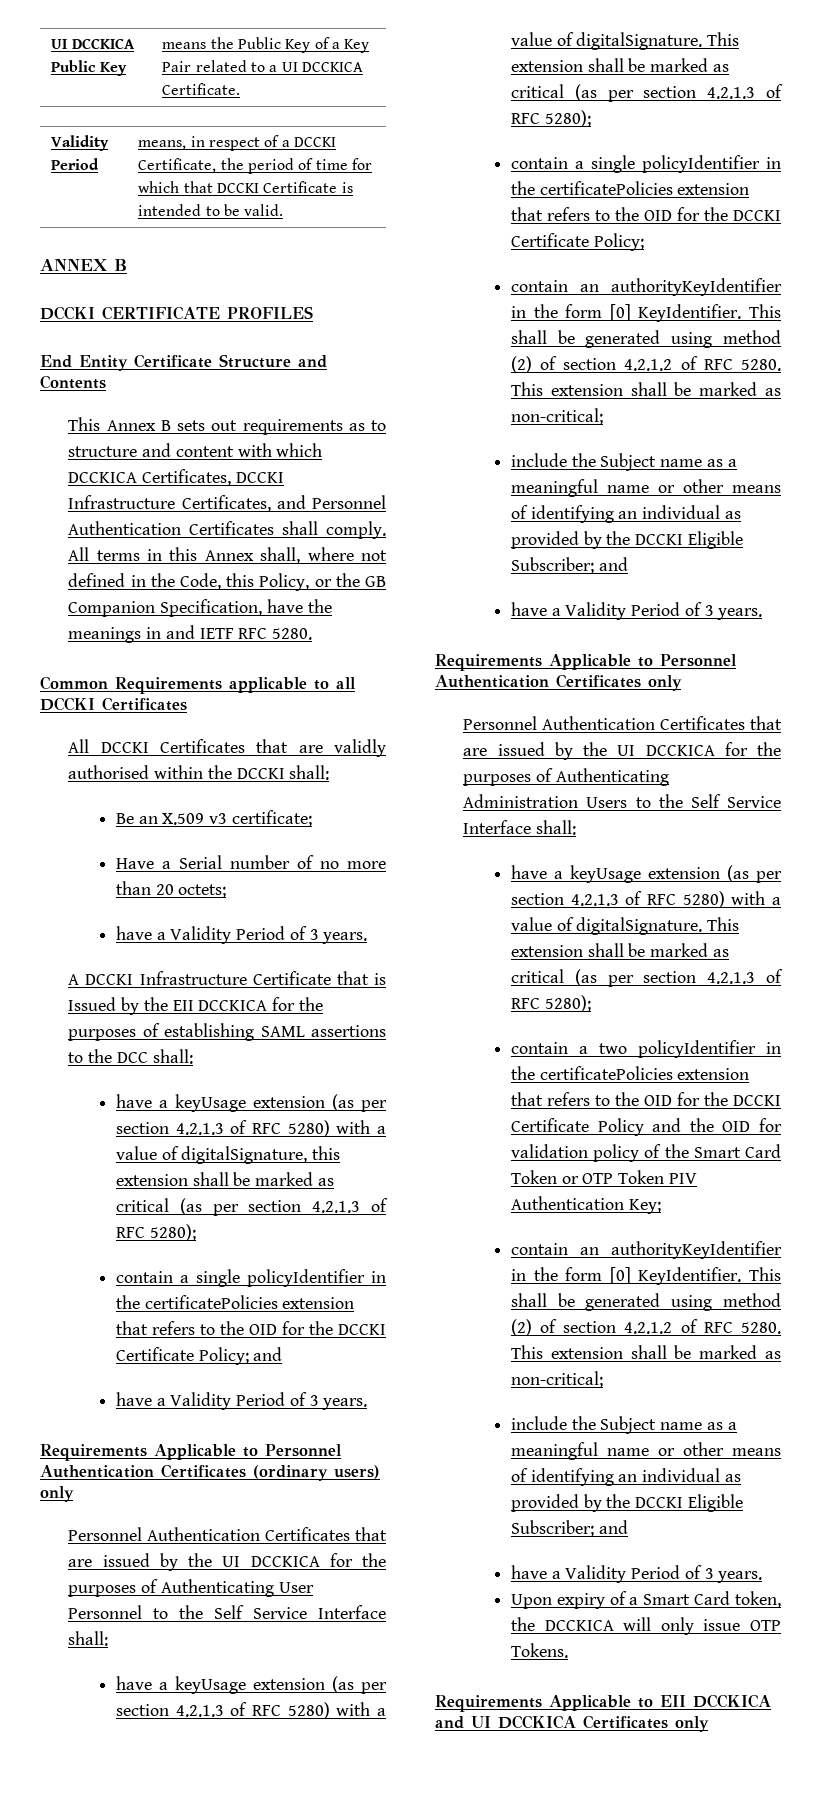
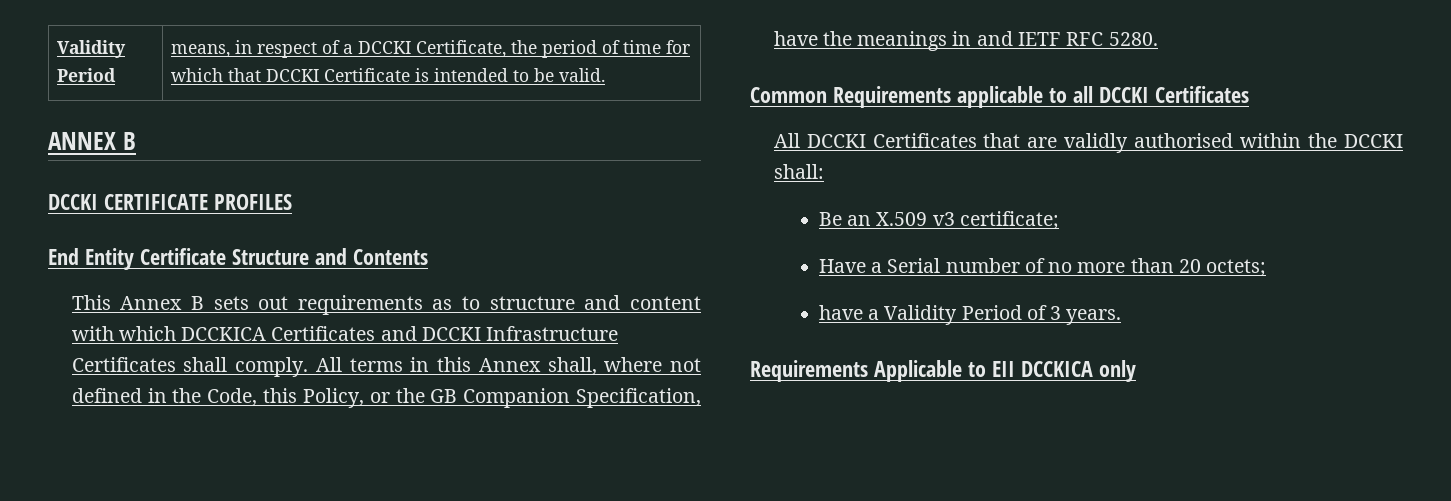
[51,38,135,49] [51,60,127,76] [162,37,370,53] [162,60,364,72] [162,83,241,95] UI DCCKICA Public Key | means the Public Key of a Key Pair related to a UI DCCKICA Certificate. // -> (56, 49) none
[142,469,284,486] [68,495,386,512] [68,521,182,535] Certificates, DCCKI Infrastructure Certificates, and Personnel Authentication -> [271,326,619,341] Certificates and DCCKI Infrastructure
[68,971,386,985] [68,997,323,1015] [68,1023,386,1041] [68,1049,193,1064] [115,1094,387,1112] [115,1120,386,1137] [115,1146,341,1164] [115,1172,334,1186] [115,1198,388,1216] [115,1224,196,1241] [115,1269,386,1287] [115,1295,355,1309] [115,1321,387,1335] [115,1347,283,1365] [115,1392,368,1410] [40,1444,342,1461] [40,1464,380,1481] [40,1486,74,1502] [68,1527,387,1541] [68,1553,386,1571] [68,1579,314,1597] [68,1605,386,1619] [68,1631,109,1646] [115,1676,387,1694] [115,1702,386,1719] [510,32,740,50] [510,58,729,72] [510,84,783,102] [510,110,591,127] [510,155,781,173] [510,181,750,195] [510,207,781,221] [510,233,644,251] [510,278,782,296] [510,304,781,322] [510,330,781,348] [510,356,781,373] [510,382,781,396] [510,408,603,425] [510,453,737,471] [510,479,781,497] [510,505,741,523] [510,531,743,549] [510,557,628,574] [510,602,763,620] [435,654,737,671] [435,674,682,691] [463,716,782,730] [463,742,781,760] [463,768,669,786] [463,794,781,808] [463,820,577,835] [510,865,782,883] [510,891,781,908] [510,917,740,935] [510,943,729,957] [510,969,783,987] [510,995,591,1012] [510,1040,781,1058] [510,1066,750,1080] [510,1092,781,1106] [510,1118,782,1136] [510,1144,781,1162] [510,1170,697,1184] [510,1196,661,1214] [510,1241,782,1259] [510,1267,781,1285] [510,1293,781,1311] [510,1319,781,1336] [510,1345,781,1359] [510,1371,603,1388] [510,1416,737,1434] [510,1442,781,1460] [510,1468,741,1486] [510,1494,743,1512] [510,1520,628,1537] [510,1565,763,1583] [510,1591,781,1609] [510,1617,781,1635] [510,1643,568,1658] // A DCCKI Infrastructure Certificate that is Issued by the EII DCCKICA for the purposes of establishing SAML assertions to the DCC shall: // have a keyUsage extension (as per section 4.2.1.3 of RFC 5280) with a value of digitalSignature, this extension shall be marked as critical (as per section 4.2.1.3 of RFC 5280); // contain a single policyIdentifier in the certificatePolicies extension that refers to the OID for the DCCKI Certificate Policy; and // have a Validity Period of 3 years. // Requirements Applicable to Personnel Authentication Certificates (ordinary users) only // Personnel Authentication Certificates that are issued by the UI DCCKICA for the purposes of Authenticating User Personnel to the Self Service Interface shall: // have a keyUsage extension (as per section 4.2.1.3 of RFC 5280) with a value of digitalSignature. This extension shall be marked as critical (as per section 4.2.1.3 of RFC 5280); // contain a single policyIdentifier in the certificatePolicies extension that refers to the OID for the DCCKI Certificate Policy; // contain an authorityKeyIdentifier in the form [0] KeyIdentifier. This shall be generated using method (2) of section 4.2.1.2 of RFC 5280. This extension shall be marked as non-critical; // include the Subject name as a meaningful name or other means of identifying an individual as provided by the DCCKI Eligible Subscriber; and // have a Validity Period of 3 years. // Requirements Applicable to Personnel Authentication Certificates only // Personnel Authentication Certificates that are issued by the UI DCCKICA for the purposes of Authenticating Administration Users to the Self Service Interface shall: // have a keyUsage extension (as per section 4.2.1.3 of RFC 5280) with a value of digitalSignature. This extension shall be marked as critical (as per section 4.2.1.3 of RFC 5280); // contain a two policyIdentifier in the certificatePolicies extension that refers to the OID for the DCCKI Certificate Policy and the OID for validation policy of the Smart Card Token or OTP Token PIV Authentication Key; // contain an authorityKeyIdentifier in the form [0] KeyIdentifier. This shall be generated using method (2) of section 4.2.1.2 of RFC 5280. This extension shall be marked as non-critical; // include the Subject name as a meaningful name or other means of identifying an individual as provided by the DCCKI Eligible Subscriber; and // have a Validity Period of 3 years. // Upon expiry of a Smart Card token, the DCCKICA will only issue OTP Tokens. -> (1122, 317) none
[435,1715,668,1729] and UI DCCKICA Certificates -> (1093, 369) none

